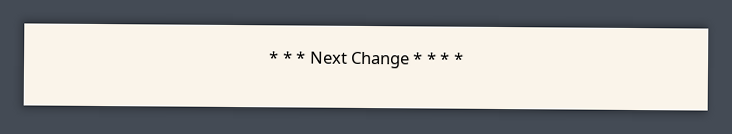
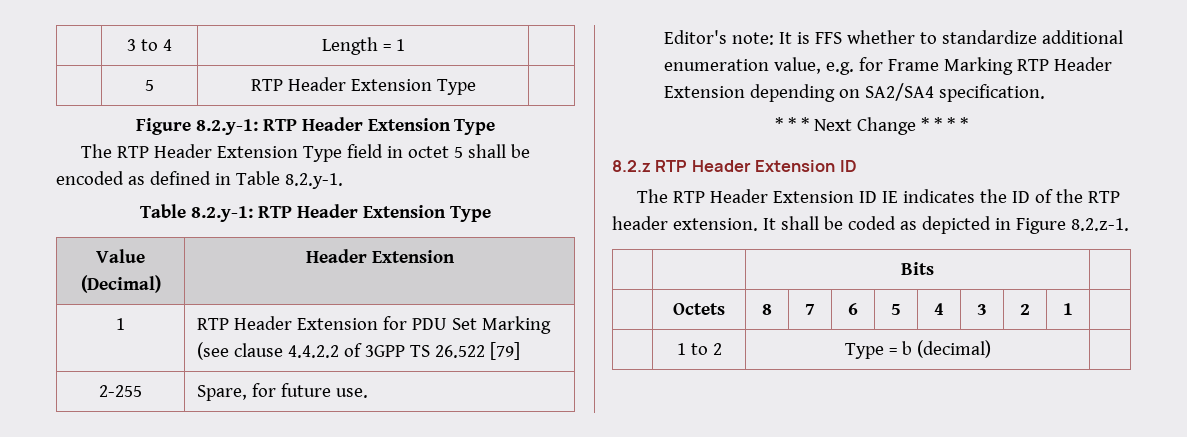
(269, 57) none -> [127,39,172,51] [321,37,405,55] [145,80,154,91] [250,77,476,95] [135,117,496,135] [81,144,530,162] [56,171,343,189] [140,204,491,222] [96,249,145,263] [80,275,161,293] [305,249,455,263] [116,318,125,330] [196,316,551,334] [196,342,520,360] [99,385,142,397] [196,383,368,401] [664,30,1124,45] [664,57,1113,75] [664,83,1046,102] | 3 to 4 | Length = 1 | // | 5 | RTP Header Extension Type | // Figure 8.2.y-1: RTP Header Extension Type // The RTP Header Extension Type field in octet 5 shall be encoded as defined in Table 8.2.y-1. // Table 8.2.y-1: RTP Header Extension Type // Value (Decimal) | Header Extension // 1 | RTP Header Extension for PDU Set Marking (see clause 4.4.2.2 of 3GPP TS 26.522 [79] // 2-255 | Spare, for future use. // Editor's note: It is FFS whether to standardize additional enumeration value, e.g. for Frame Marking RTP Header Extension depending on SA2/SA4 specification. //
(464, 58) none -> [612,160,857,172] [637,189,1120,203] [612,216,1129,234] [901,262,934,275] [673,303,725,315] [762,304,772,315] [805,304,815,315] [848,303,858,315] [891,304,901,315] [934,303,944,315] [977,304,987,315] [1020,304,1030,315] [1063,303,1073,315] [676,343,722,355] [844,340,991,359] // 8.2.z RTP Header Extension ID // The RTP Header Extension ID IE indicates the ID of the RTP header extension. It shall be coded as depicted in Figure 8.2.z-1. // | | Bits | // | Octets | 8 | 7 | 6 | 5 | 4 | 3 | 2 | 1 | // | 1 to 2 | Type = b (decimal) |

